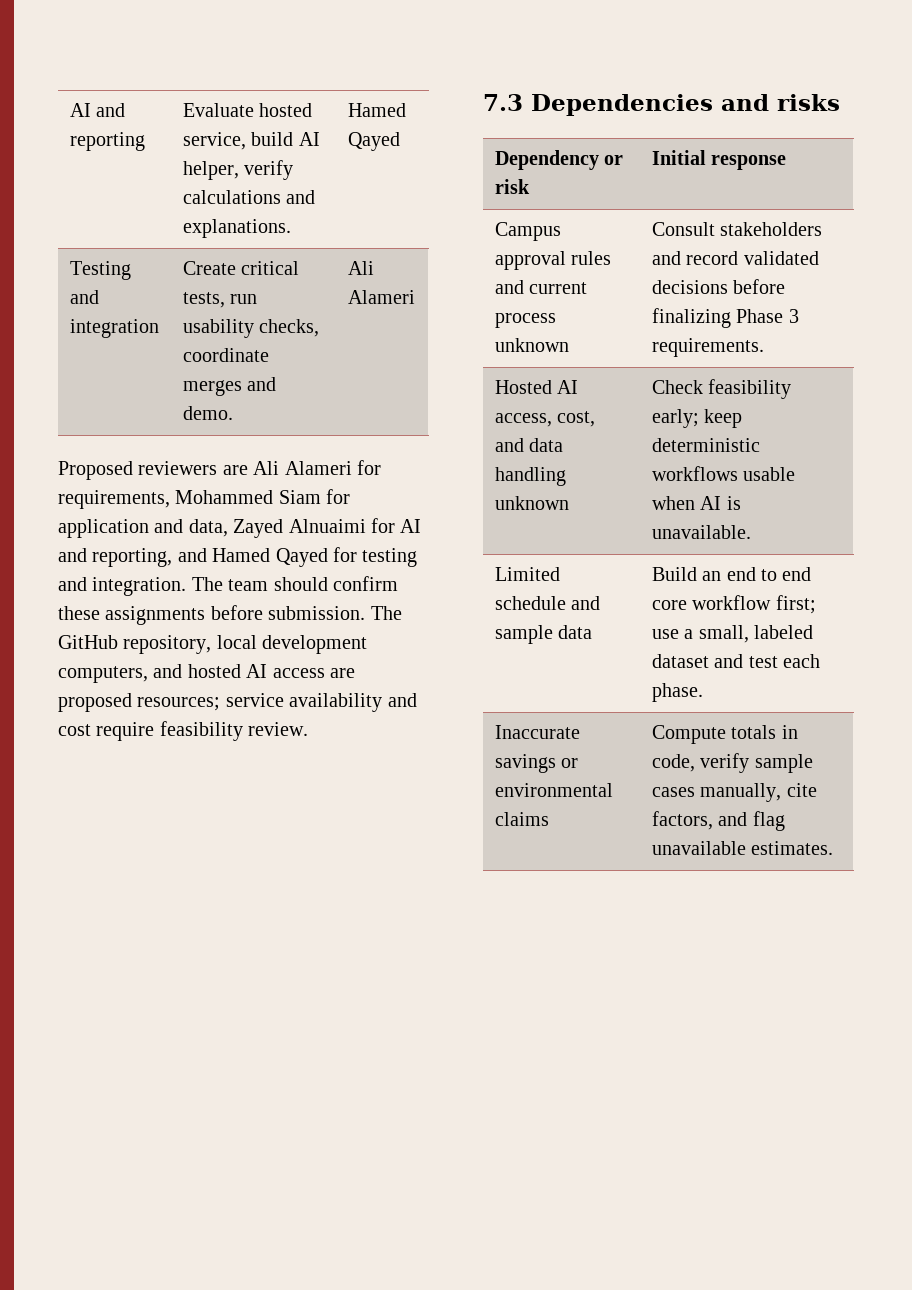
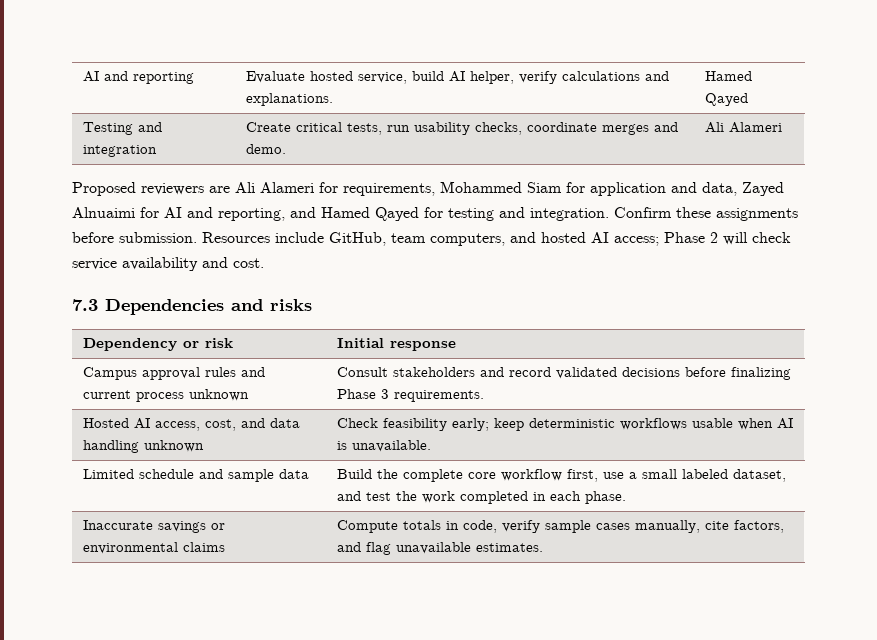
[191,576,398,591] [58,605,402,625] [58,635,368,654] [58,664,355,683] [58,693,417,712] [58,721,309,741] The team should confirm these assignments before submission. The GitHub repository, local development computers, and hosted AI access are proposed resources; service availability and cost require feasibility review. -> [614,207,798,221] [72,232,791,246] [72,257,264,271] Confirm these assignments before submission. Resources include GitHub, team computers, and hosted AI access; Phase 2 will check service availability and cost.
[702,567,812,581] an end to end -> [376,469,463,482] the complete
[775,595,816,614] first; -> [566,469,598,482] first,
[698,625,814,643] [651,654,778,668] small, labeled dataset and test -> [641,469,786,482] [336,491,546,504] small labeled dataset, and test the work completed in

